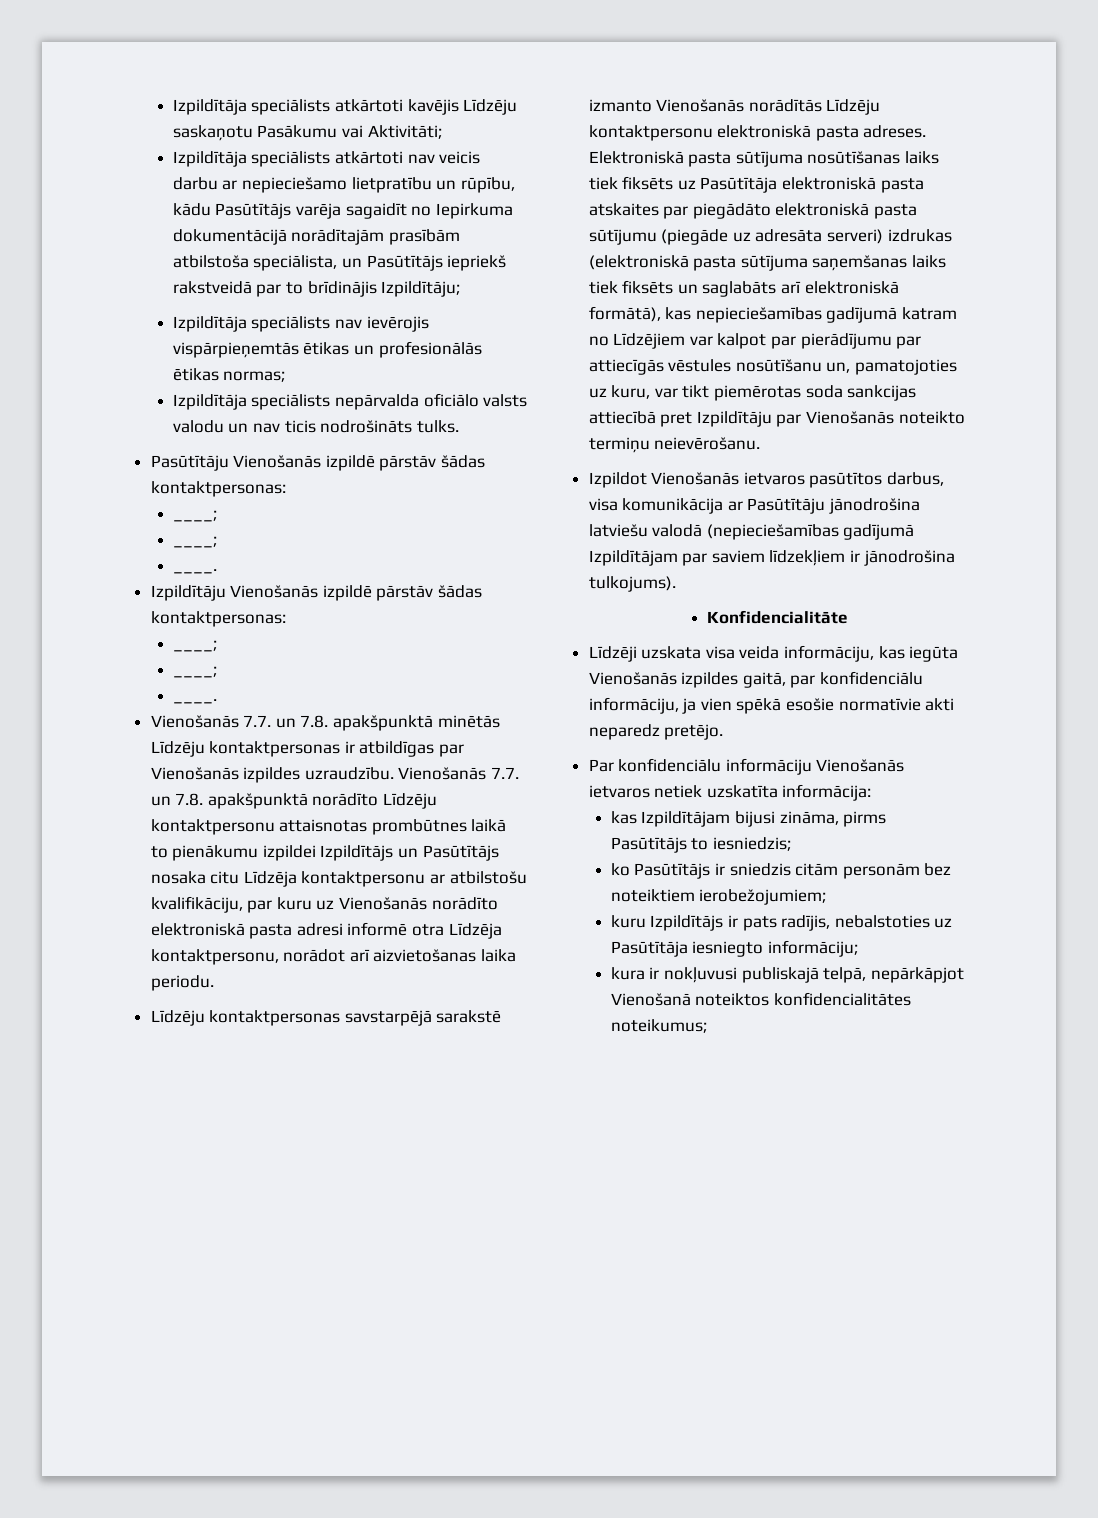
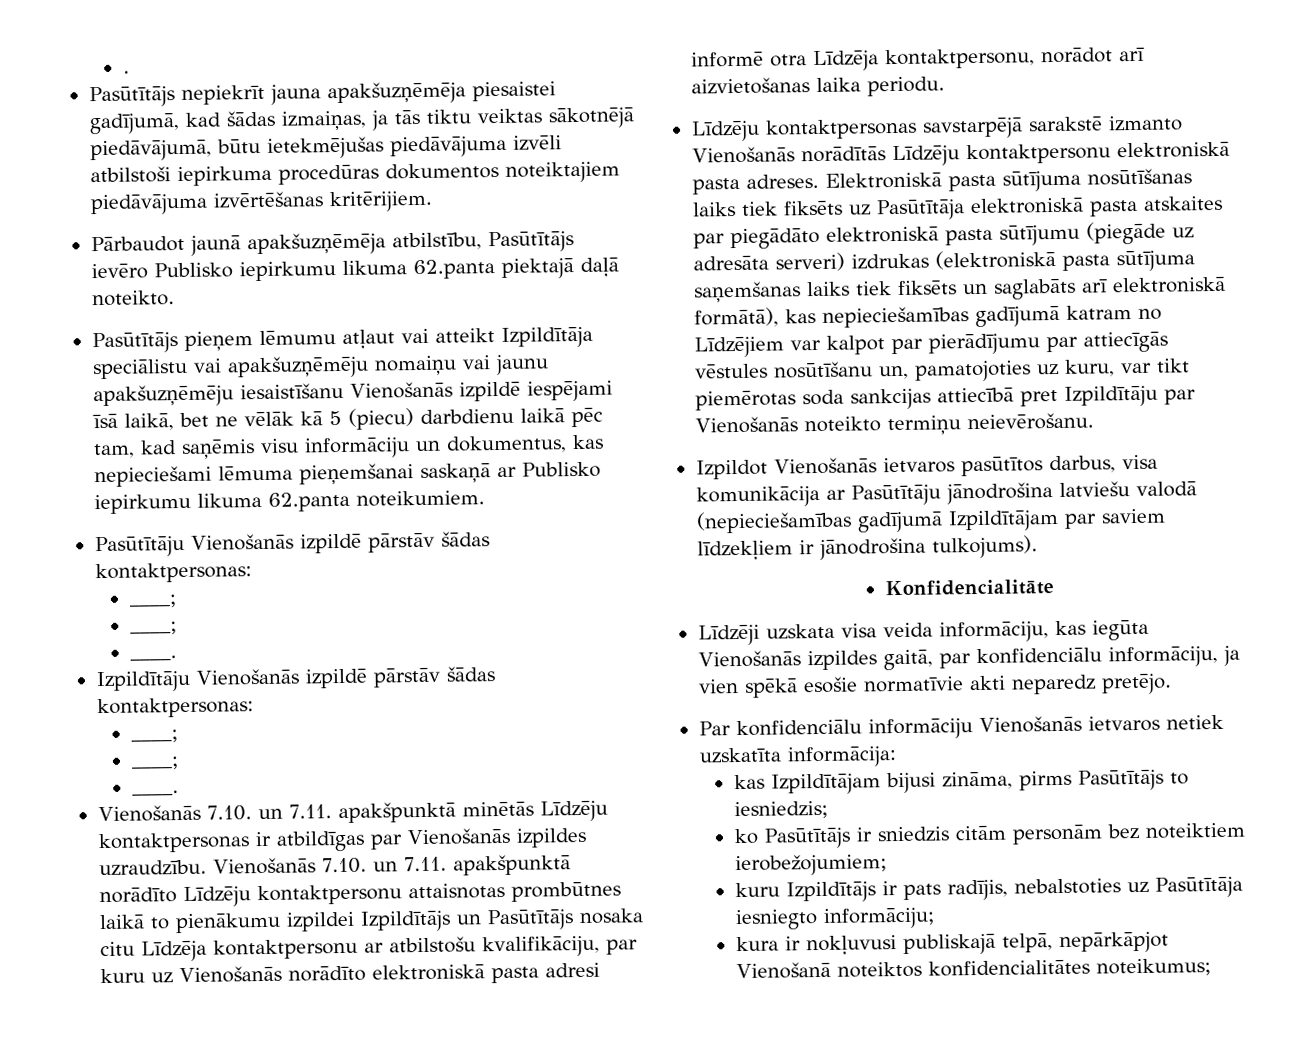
[172,99,518,115] [172,125,442,141] [172,151,481,167] [172,177,515,193] [172,203,513,219] [172,229,461,245] [172,255,507,271] [172,281,461,297] [172,316,429,332] [172,341,482,358] [172,368,286,382] [172,393,528,410] [172,420,459,433] Izpildītāja speciālists atkārtoti kavējis Līdzēju saskaņotu Pasākumu vai Aktivitāti; // Izpildītāja speciālists atkārtoti nav veicis darbu ar nepieciešamo lietpratību un rūpību, kādu Pasūtītājs varēja sagaidīt no Iepirkuma dokumentācijā norādītajām prasībām atbilstoša speciālista, un Pasūtītājs iepriekš rakstveidā par to brīdinājis Izpildītāju; // Izpildītāja speciālists nav ievērojis vispārpieņemtās ētikas un profesionālās ētikas normas; // Izpildītāja speciālists nepārvalda oficiālo valsts valodu un nav ticis nodrošināts tulks. -> [122,70,130,74] [88,81,556,108] [88,107,635,135] [89,135,562,162] [89,161,620,187] [89,190,433,216] [90,231,574,256] [90,257,619,282] [91,290,175,307] [91,326,593,354] [91,354,549,380] [92,380,613,408] [91,407,603,431] [92,434,604,459] [93,461,601,488] [93,490,485,515] . // Pasūtītājs nepiekrīt jauna apakšuzņēmēja piesaistei gadījumā, kad šādas izmaiņas, ja tās tiktu veiktas sākotnējā piedāvājumā, būtu ietekmējušas piedāvājuma izvēli atbilstoši iepirkuma procedūras dokumentos noteiktajiem piedāvājuma izvērtēšanas kritērijiem. // Pārbaudot jaunā apakšuzņēmēja atbilstību, Pasūtītājs ievēro Publisko iepirkumu likuma 62.panta piektajā daļā noteikto. // Pasūtītājs pieņem lēmumu atļaut vai atteikt Izpildītāja speciālistu vai apakšuzņēmēju nomaiņu vai jaunu apakšuzņēmēju iesaistīšanu Vienošanās izpildē iespējami īsā laikā, bet ne vēlāk kā 5 (piecu) darbdienu laikā pēc tam, kad saņēmis visu informāciju un dokumentus, kas nepieciešami lēmuma pieņemšanai saskaņā ar Publisko iepirkumu likuma 62.panta noteikumiem.
[243,715,329,728] 7.7. un 7.8. -> [206,804,332,821] 7.10. un 7.11.
[491,767,520,779] [150,793,204,806] 7.7. un 7.8. -> [321,856,447,874] 7.10. un 7.11.

